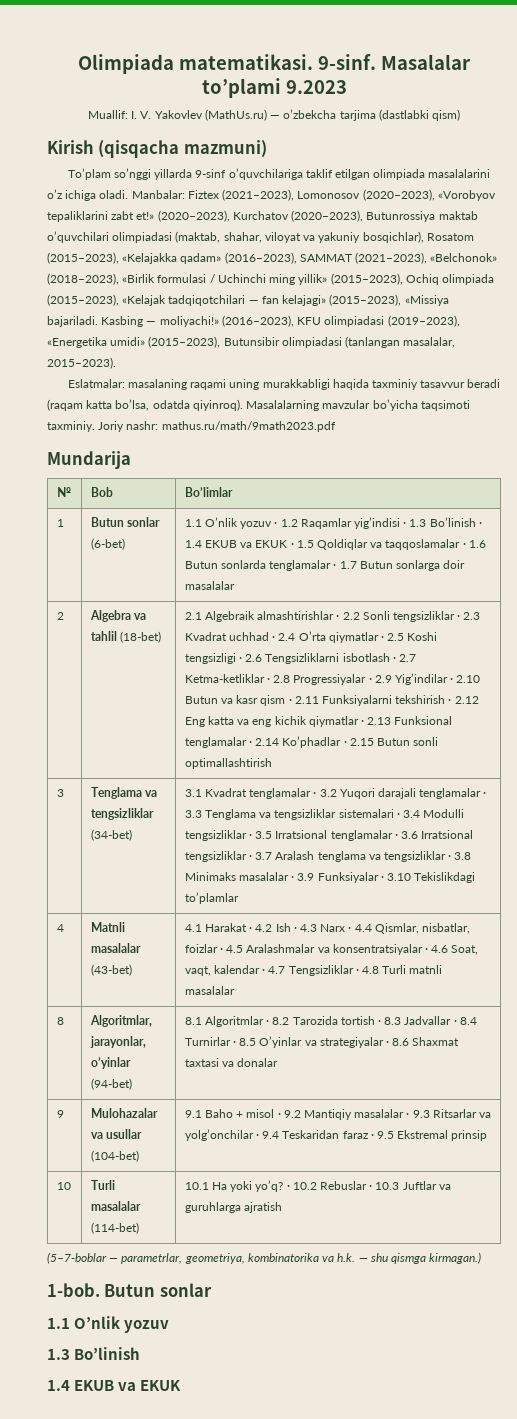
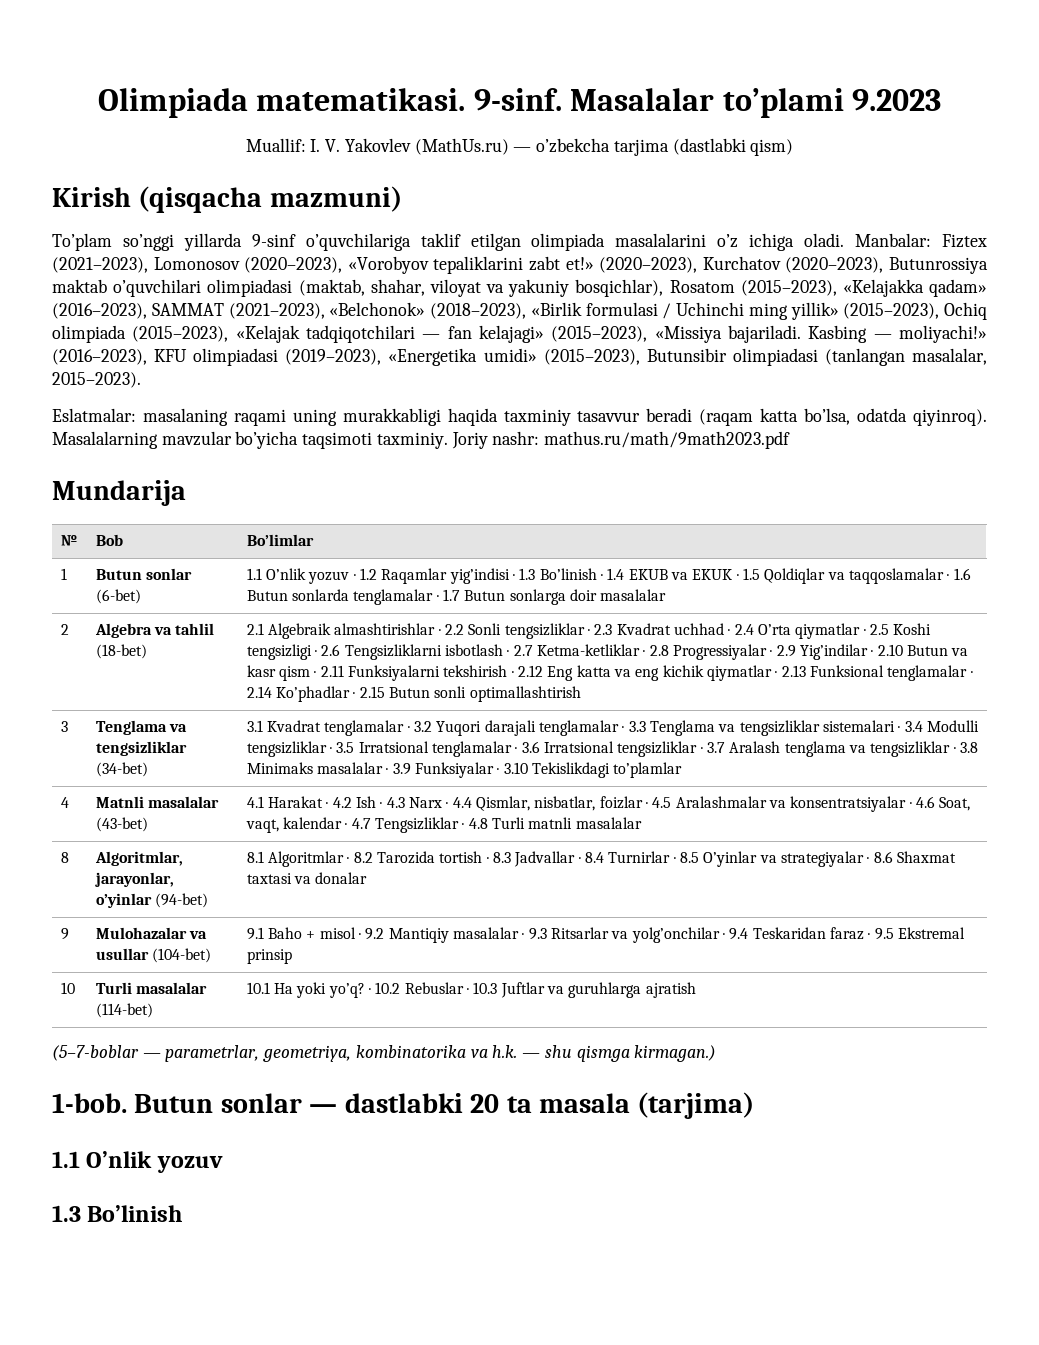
(212, 1290) none -> [309,1092,755,1119] — dastlabki 20 ta masala (tarjima)
[47,1380,182,1391] // 1.4 EKUB va EKUK -> (183, 1213) none

